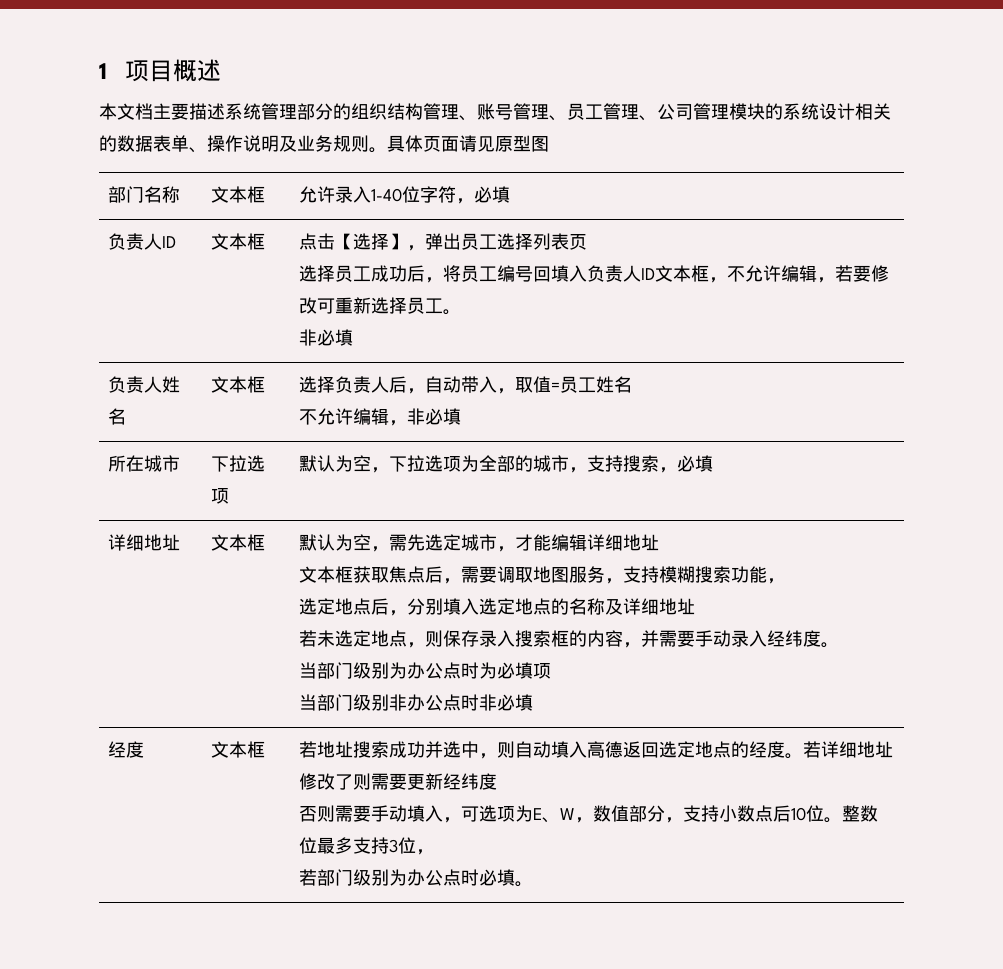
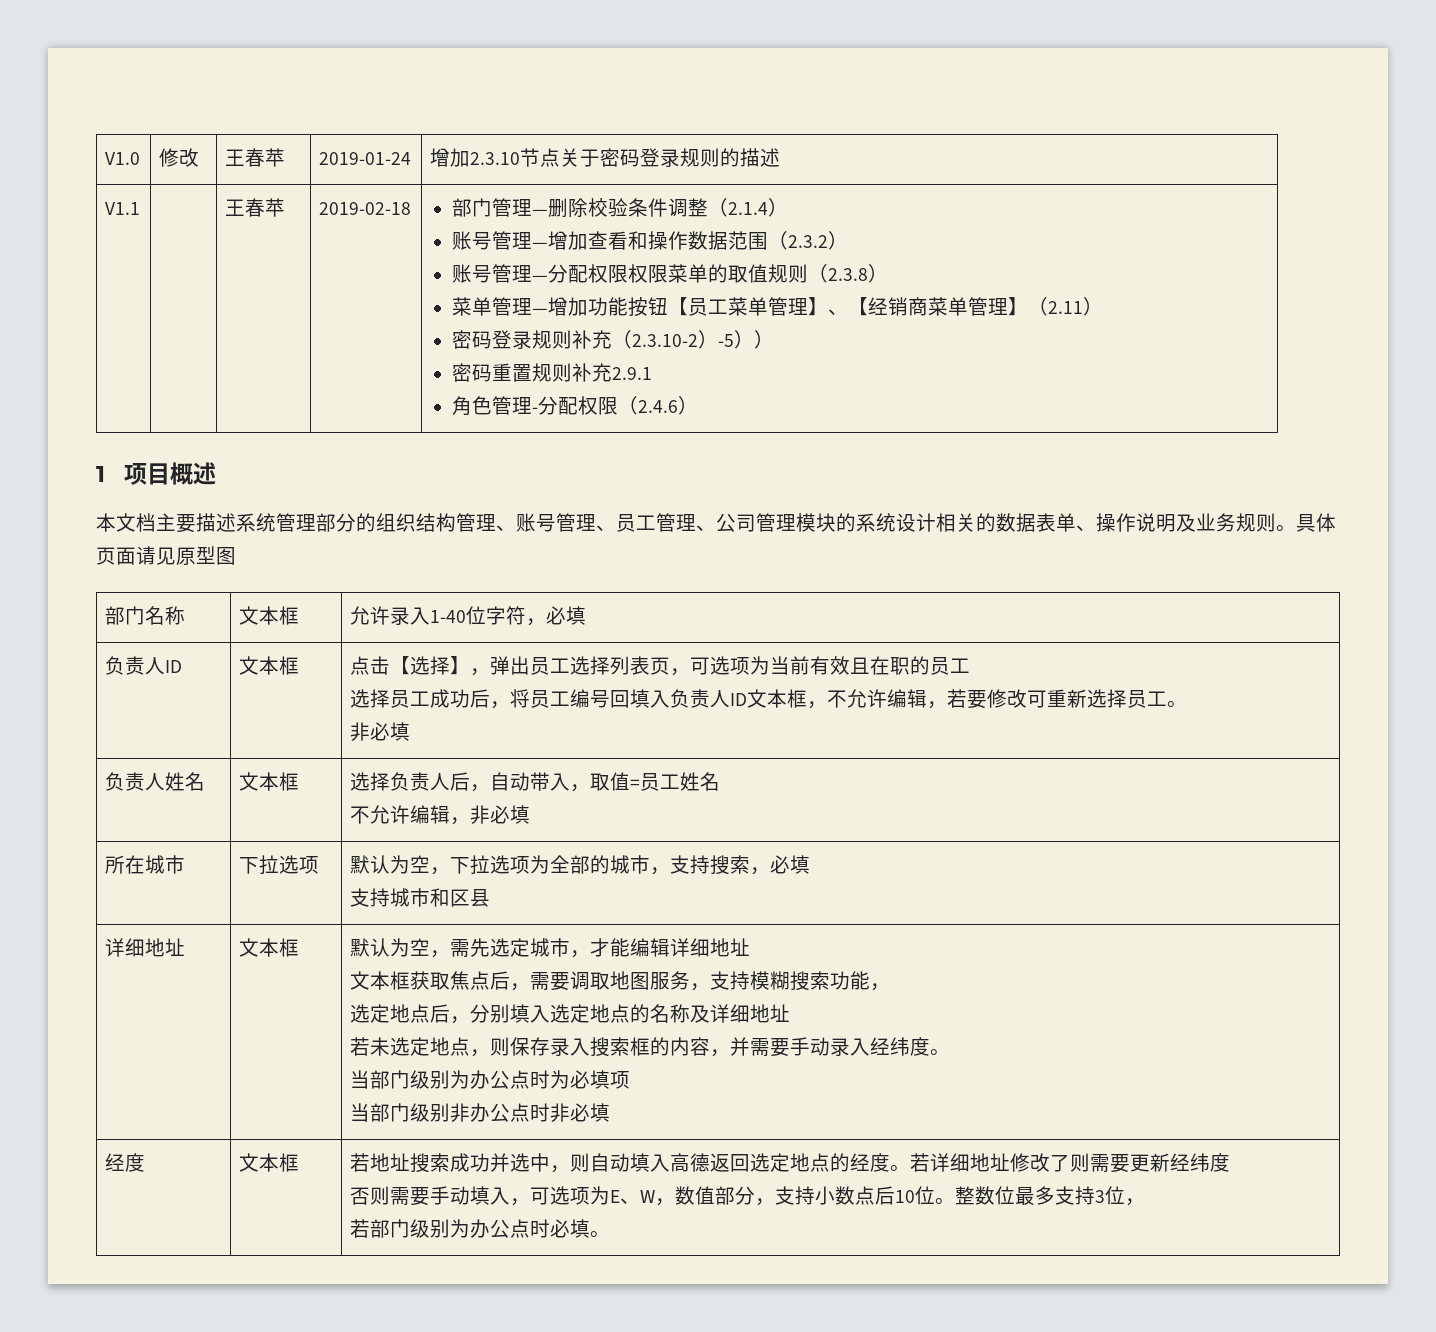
(99, 71) none -> [105,152,141,165] [159,148,200,167] [225,148,286,167] [319,152,412,165] [430,148,781,167] [105,202,141,215] [225,198,286,217] [319,202,412,215] [451,198,788,218] [451,231,848,250] [451,264,888,283] [451,297,1103,317] [451,330,774,349] [451,363,652,382] [451,396,698,416] V1.0 | 修改 | 王春苹 | 2019-01-24 | 增加2.3.10节点关于密码登录规则的描述 // V1.1 | | 王春苹 | 2019-02-18 | 部门管理—删除校验条件调整（2.1.4） // 账号管理—增加查看和操作数据范围（2.3.2） // 账号管理—分配权限权限菜单的取值规则（2.3.8） // 菜单管理—增加功能按钮【员工菜单管理】、【经销商菜单管理】（2.11） // 密码登录规则补充（2.3.10-2）-5）） // 密码重置规则补充2.9.1 // 角色管理-分配权限（2.4.6） //
(587, 242) none -> [670,656,971,676] ，可选项为当前有效且在职的员工
(713, 463) none -> [350,888,491,907] // 支持城市和区县

